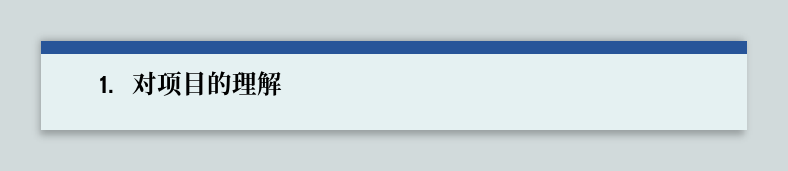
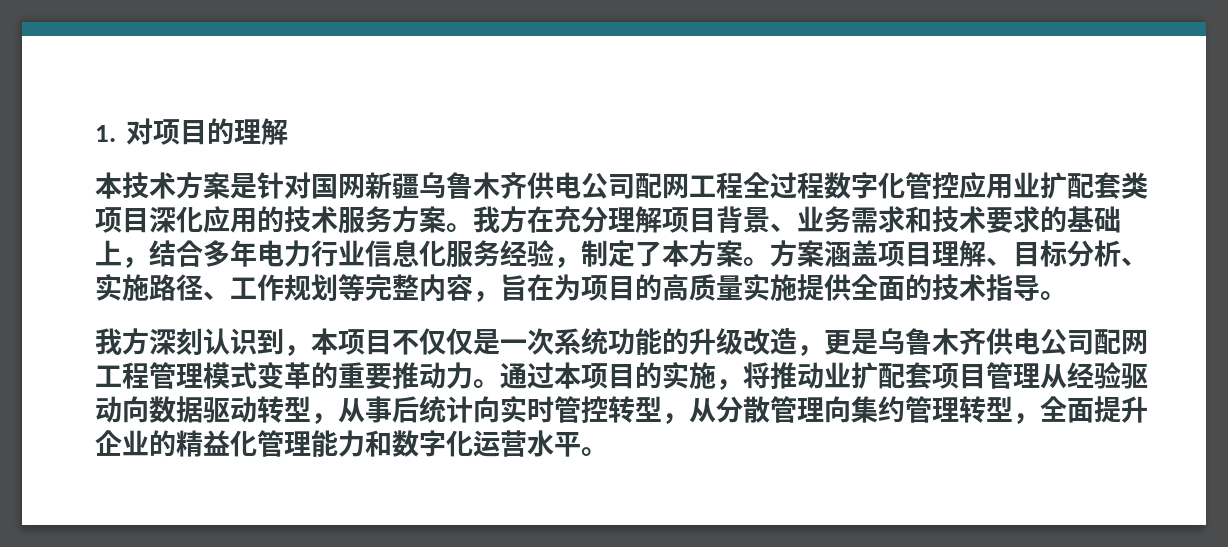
(283, 83) none -> [95,172,1148,199] [95,206,1121,234] [95,240,1148,268] [95,274,1067,302] [95,328,1148,356] [95,362,1148,390] [95,396,1148,424] [95,430,608,457] // 本技术方案是针对国网新疆乌鲁木齐供电公司配网工程全过程数字化管控应用业扩配套类项目深化应用的技术服务方案。我方在充分理解项目背景、业务需求和技术要求的基础上，结合多年电力行业信息化服务经验，制定了本方案。方案涵盖项目理解、目标分析、实施路径、工作规划等完整内容，旨在为项目的高质量实施提供全面的技术指导。 // 我方深刻认识到，本项目不仅仅是一次系统功能的升级改造，更是乌鲁木齐供电公司配网工程管理模式变革的重要推动力。通过本项目的实施，将推动业扩配套项目管理从经验驱动向数据驱动转型，从事后统计向实时管控转型，从分散管理向集约管理转型，全面提升企业的精益化管理能力和数字化运营水平。

